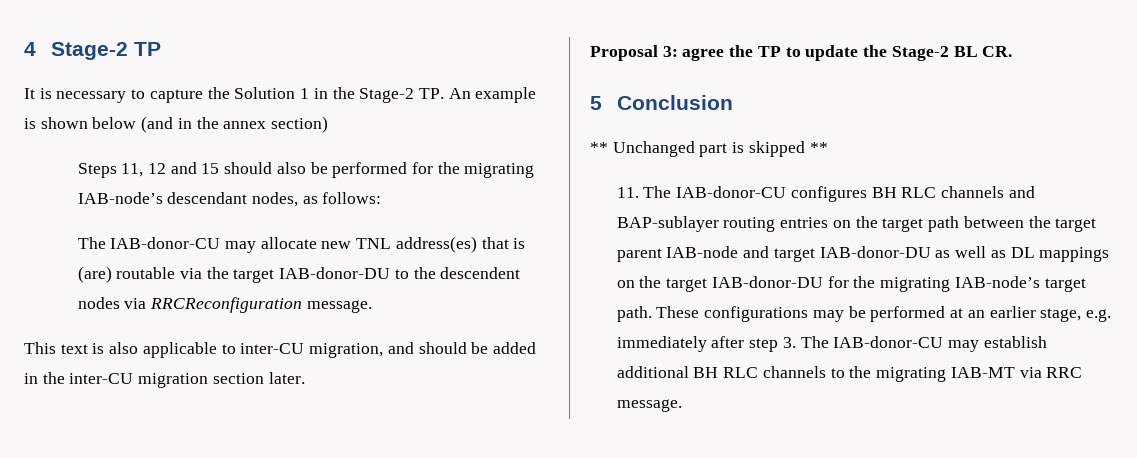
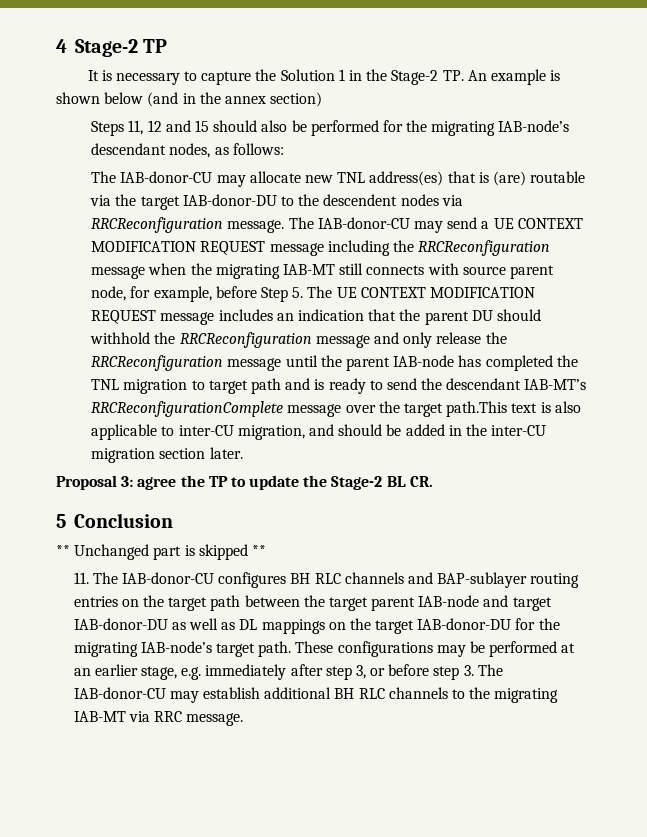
[24,342,56,354] // This -> [288,217,583,233] [91,240,551,256] [91,263,554,279] [91,286,535,302] [91,309,541,325] [90,332,507,348] [91,355,578,371] [91,378,587,394] [91,401,508,417] The IAB-donor-CU may send a UE CONTEXT MODIFICATION REQUEST message including the RRCReconfiguration message when the migrating IAB-MT still connects with source parent node, for example, before Step 5. The UE CONTEXT MODIFICATION REQUEST message includes an indication that the parent DU should withhold the RRCReconfiguration message and only release the RRCReconfiguration message until the parent IAB-node has completed the TNL migration to target path and is ready to send the descendant IAB-MT’s RRCReconfigurationComplete message over the target path.This
(779, 345) none -> [355,664,460,680] 3, or before step

